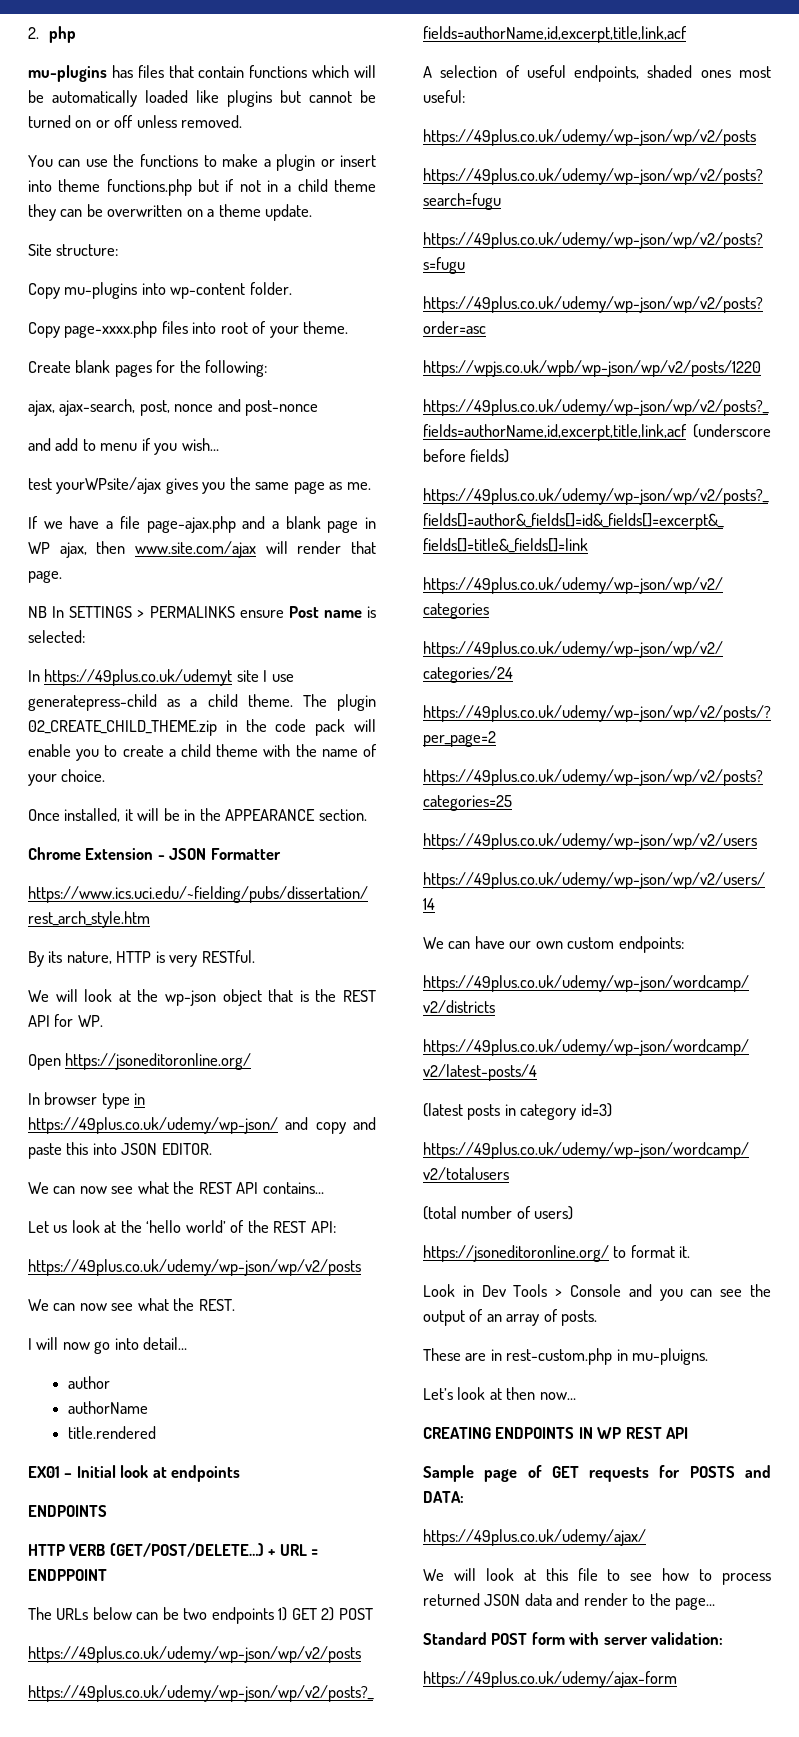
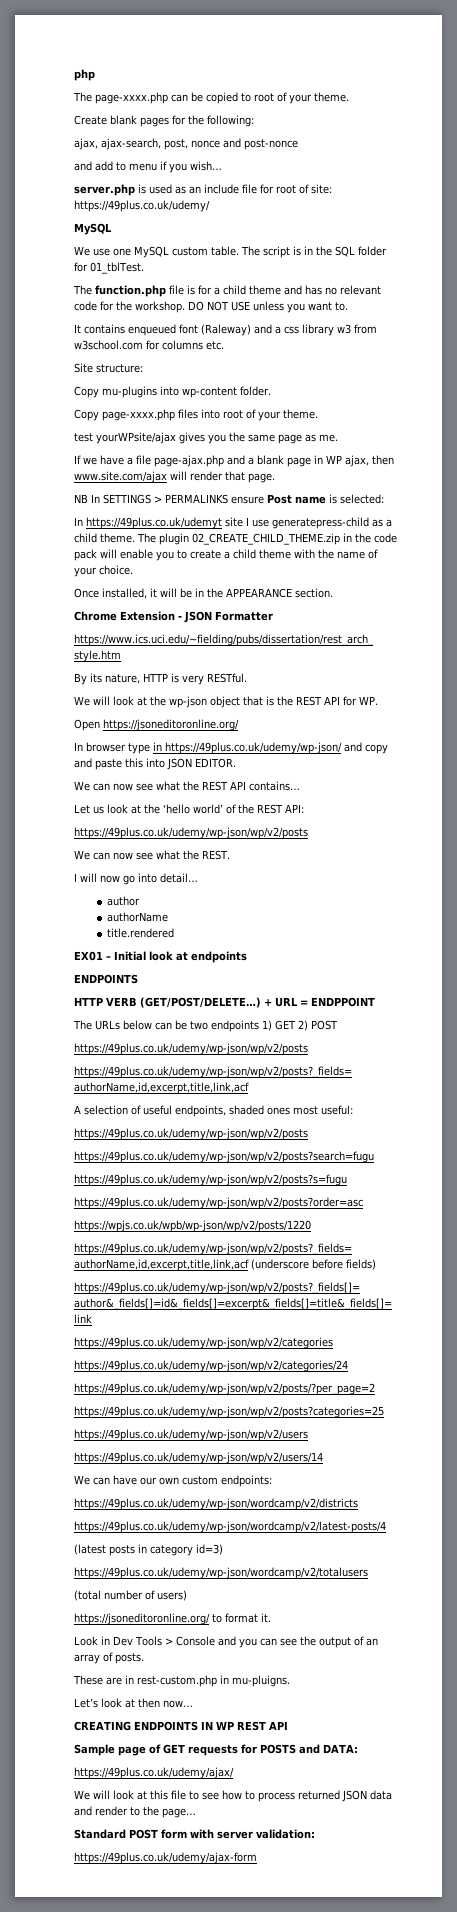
[28,27,39,39] 2. -> (74, 75) none
[28,65,376,82] [28,90,376,107] [28,115,243,128] [28,154,376,171] [28,179,376,196] [28,204,313,221] [28,244,119,256] [28,282,292,299] [28,321,217,338] mu-plugins has files that contain functions which will be automatically loaded like plugins but cannot be turned on or off unless removed. // You can use the functions to make a plugin or insert into theme functions.php but if not in a child theme they can be overwritten on a theme update. // Site structure: // Copy mu-plugins into wp-content folder. // Copy page-xxxx.php files into -> [73,92,251,104] The page-xxxx.php can be copied to
(219, 444) none -> [74,184,332,196] [74,200,210,212] [74,223,112,235] [74,246,387,258] [74,262,144,274] [73,285,381,297] [74,301,348,313] [74,324,377,336] [74,340,224,350] [74,363,143,373] [74,386,271,398] [74,409,318,421] // server.php is used as an include file for root of site: https://49plus.co.uk/udemy/ // MySQL // We use one MySQL custom table. The script is in the SQL folder for 01_tblTest. // The function.php file is for a child theme and has no relevant code for the workshop. DO NOT USE unless you want to. // It contains enqueued font (Raleway) and a css library w3 from w3school.com for columns etc. // Site structure: // Copy mu-plugins into wp-content folder. // Copy page-xxxx.php files into root of your theme.

